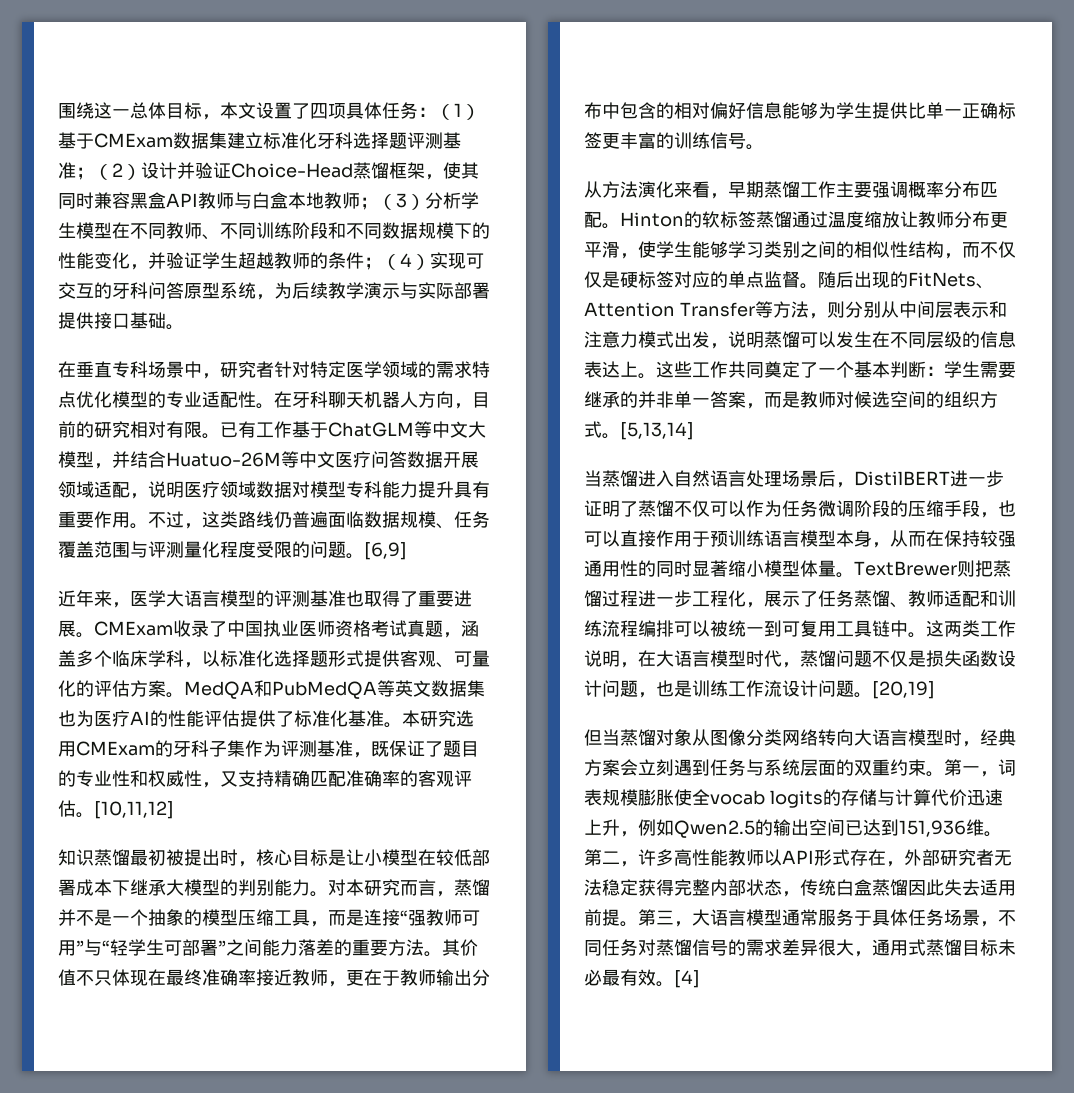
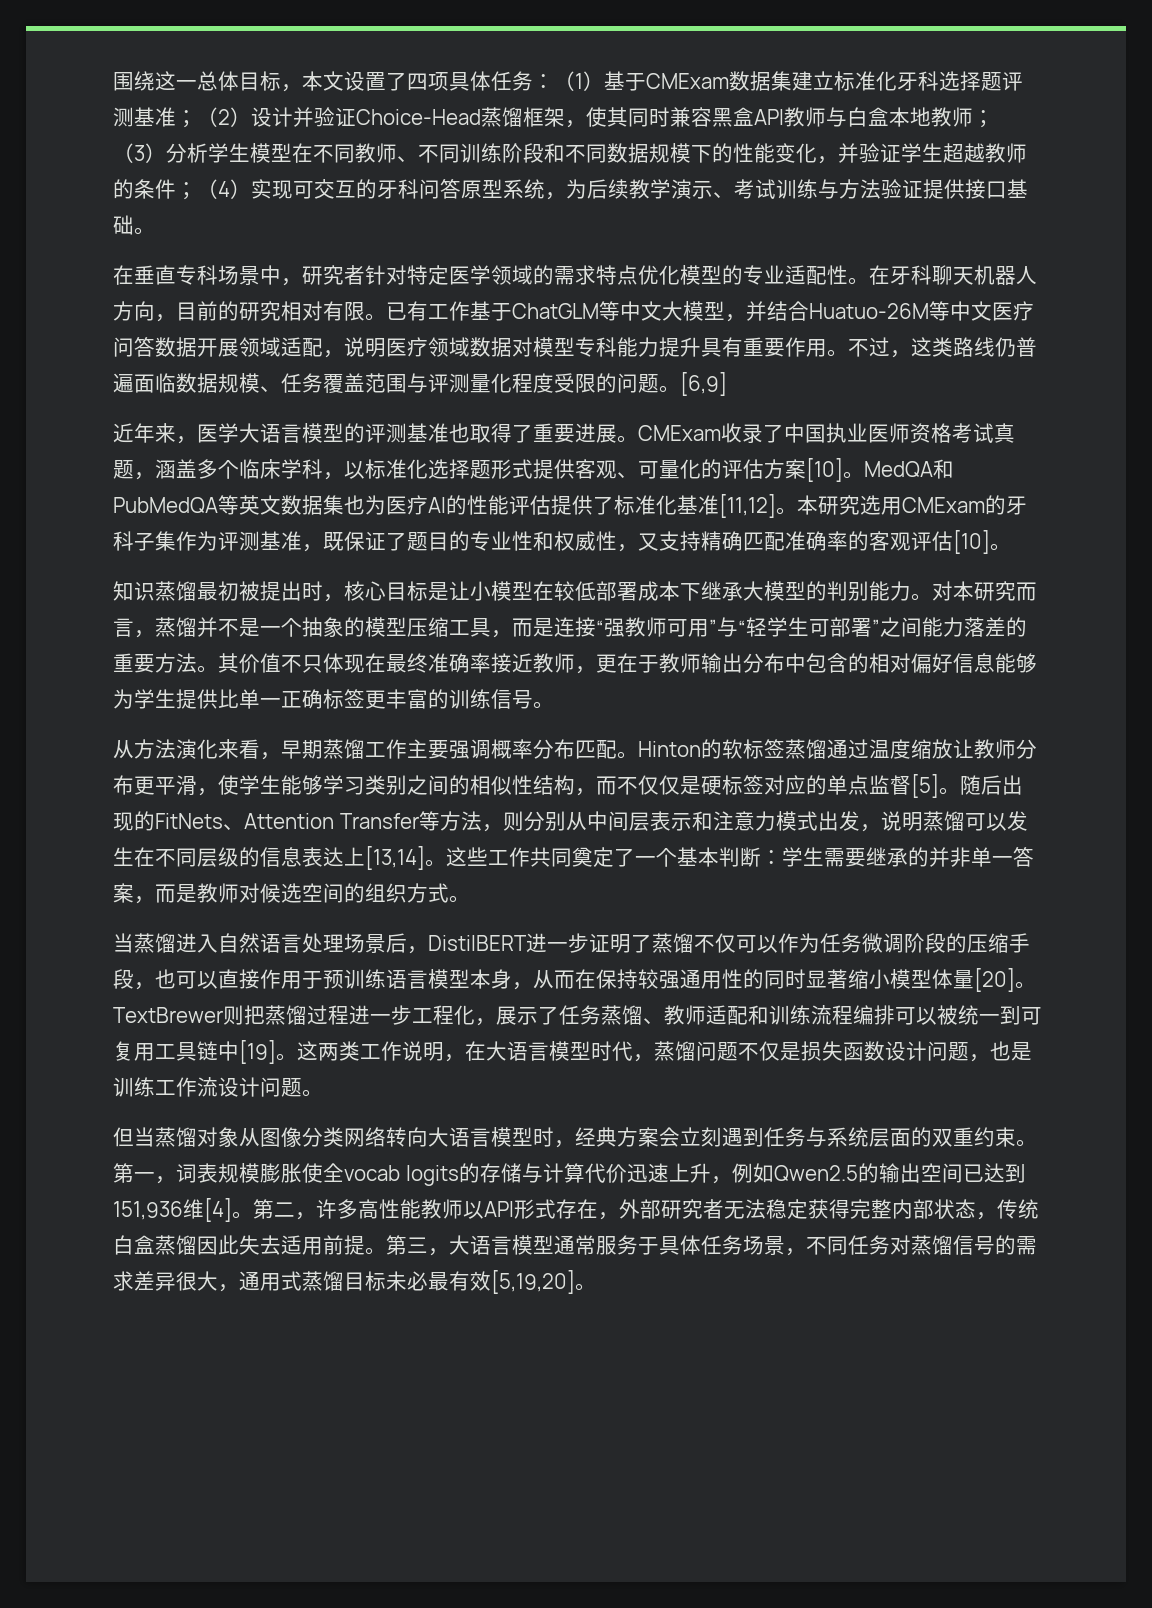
[400,282,490,299] 与实际部署 -> [713,179,923,199] 、考试训练与方法验证
(166, 688) none -> [806,458,843,482] [10]
(384, 718) none -> [719,494,776,518] [11,12]
[76,801,174,819] 。[10,11,12] -> [953,530,1011,554] [10]。
(800, 279) none -> [911,774,939,798] [5]
(638, 369) none -> [365,846,425,870] [13,14]
[620,422,694,440] [5,13,14] -> (470, 899) none
(836, 568) none -> [974,968,1015,992] [20]
(908, 628) none -> [239,1040,276,1064] [19]
[872,681,935,699] [20,19] -> (323, 1093) none
(984, 827) none -> [204,1198,232,1222] [4]
[656,970,700,988] 。[4] -> [491,1270,596,1294] [5,19,20]。

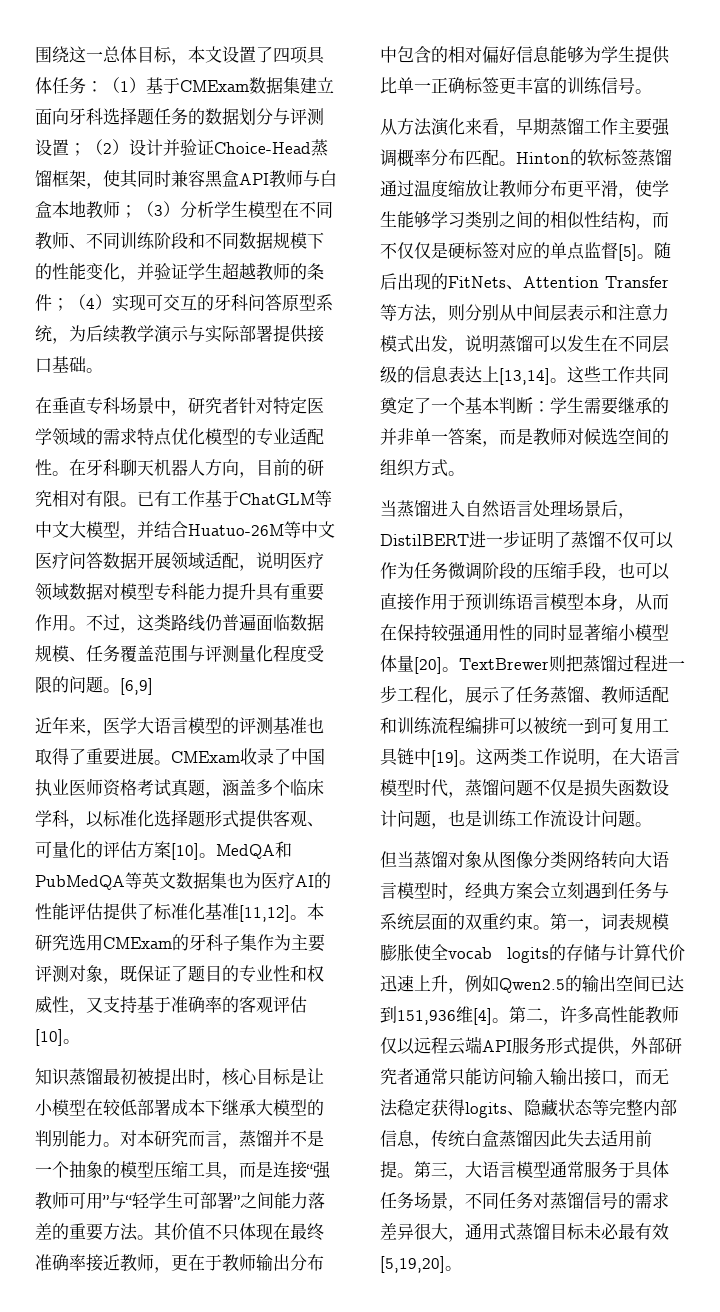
[834,71,897,91] 标准化 -> [35,108,69,125] 面向
[1002,72,1023,91] [113,107,176,127] 评测基准 -> [154,108,324,126] [35,139,69,156] 任务的数据划分与评测设置
[713,179,923,199] 、考试训练与方法验证 -> [188,325,273,343] 与实际部署
[218,531,302,551] 评测基准 -> [291,934,325,952] [35,965,103,982] 主要评测对象
[701,531,785,551] 精确匹配 -> [137,996,171,1013] 基于
[463,1199,850,1220] 以API形式存在，外部研究者无法稳定获得 -> [380,1036,682,1056] [380,1068,669,1087] [380,1099,609,1118] 仅以远程云端API服务形式提供，外部研究者通常只能访问输入输出接口，而无法稳定获得logits、隐藏状态等
[934,1199,976,1219] 状态 -> [380,1130,415,1147] 信息

